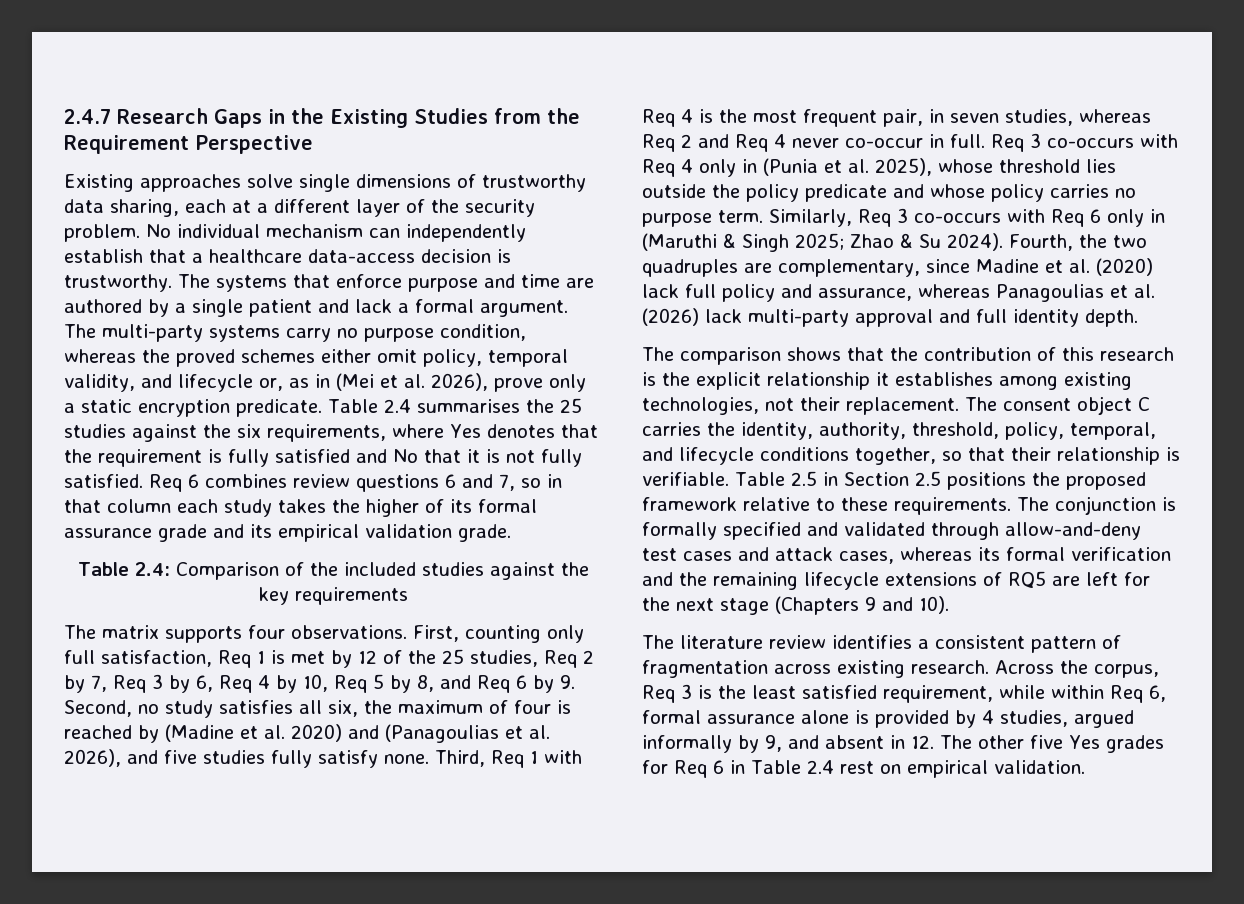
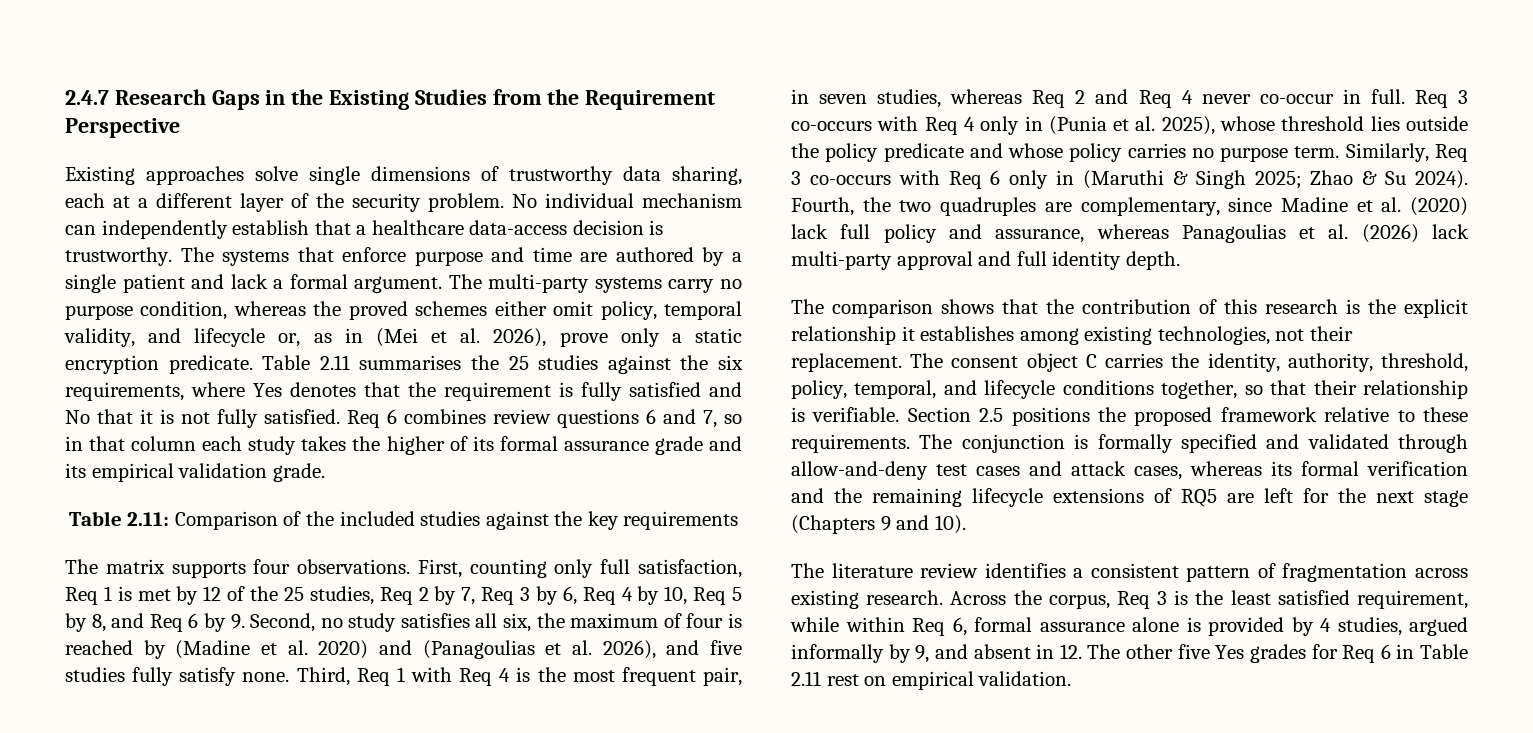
[383,399,411,413] 2.4 -> [319,355,350,370] 2.11
[134,562,170,576] 2.4: -> [127,512,170,526] 2.11:
[735,471,838,486] Table 2.5 in -> (900, 414) none
[806,760,834,774] 2.4 -> [791,671,821,686] 2.11

